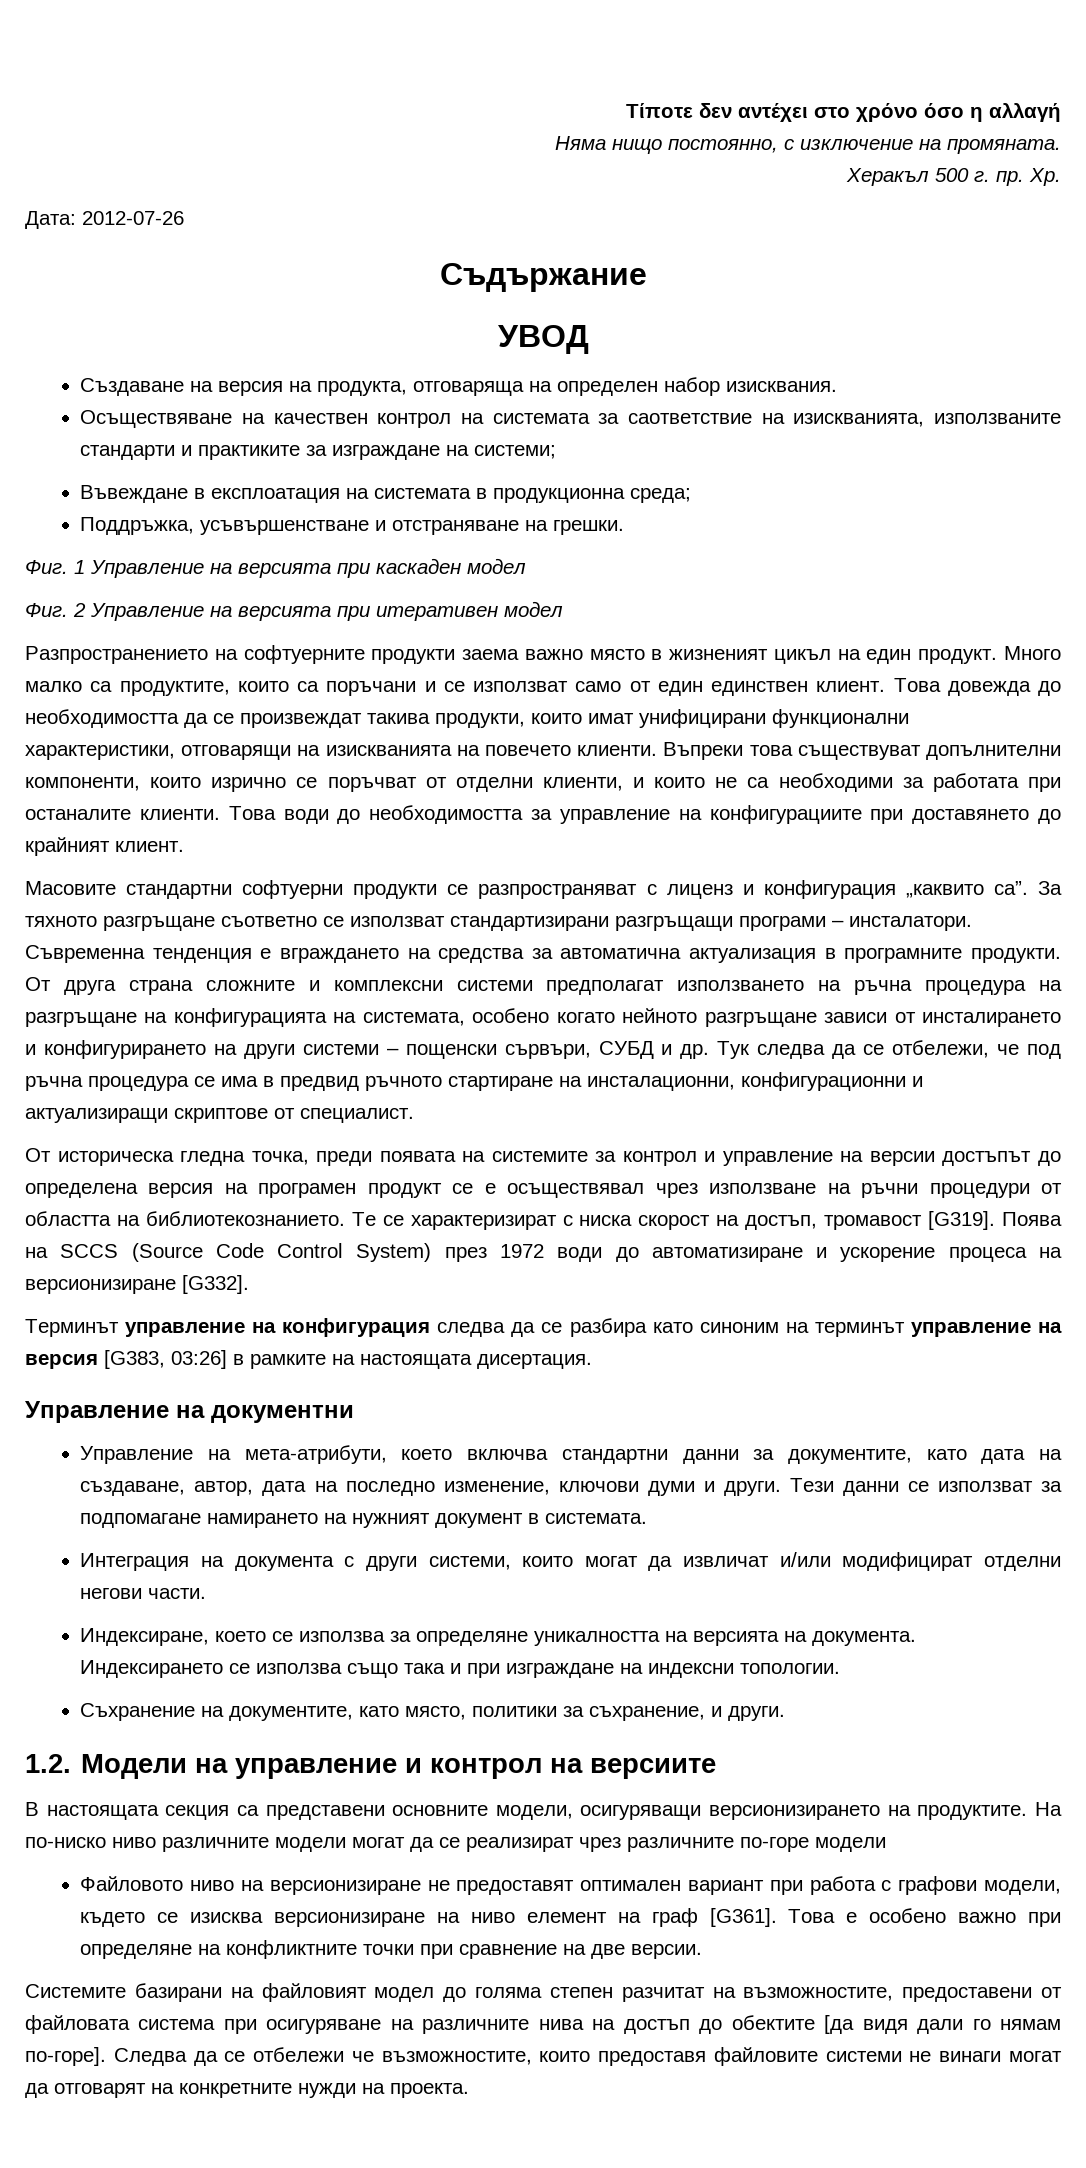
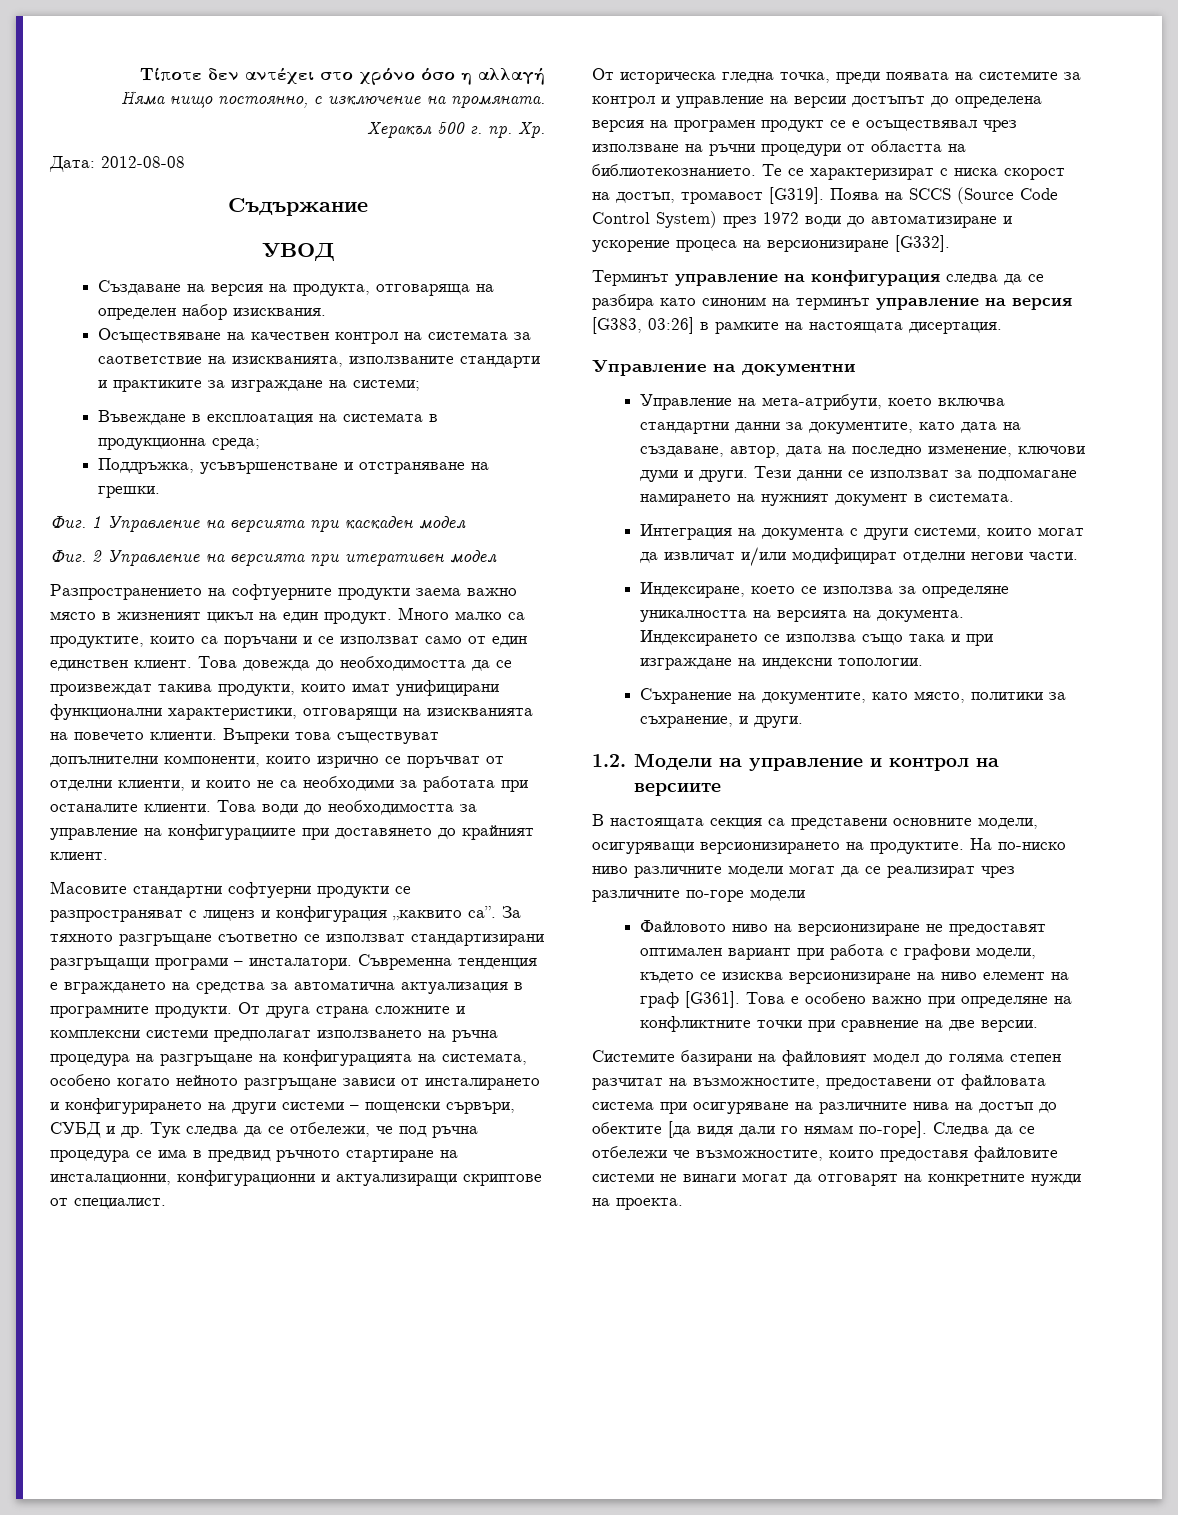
[82,211,184,225] 2012-07-26 -> [101,156,185,168] 2012-08-08

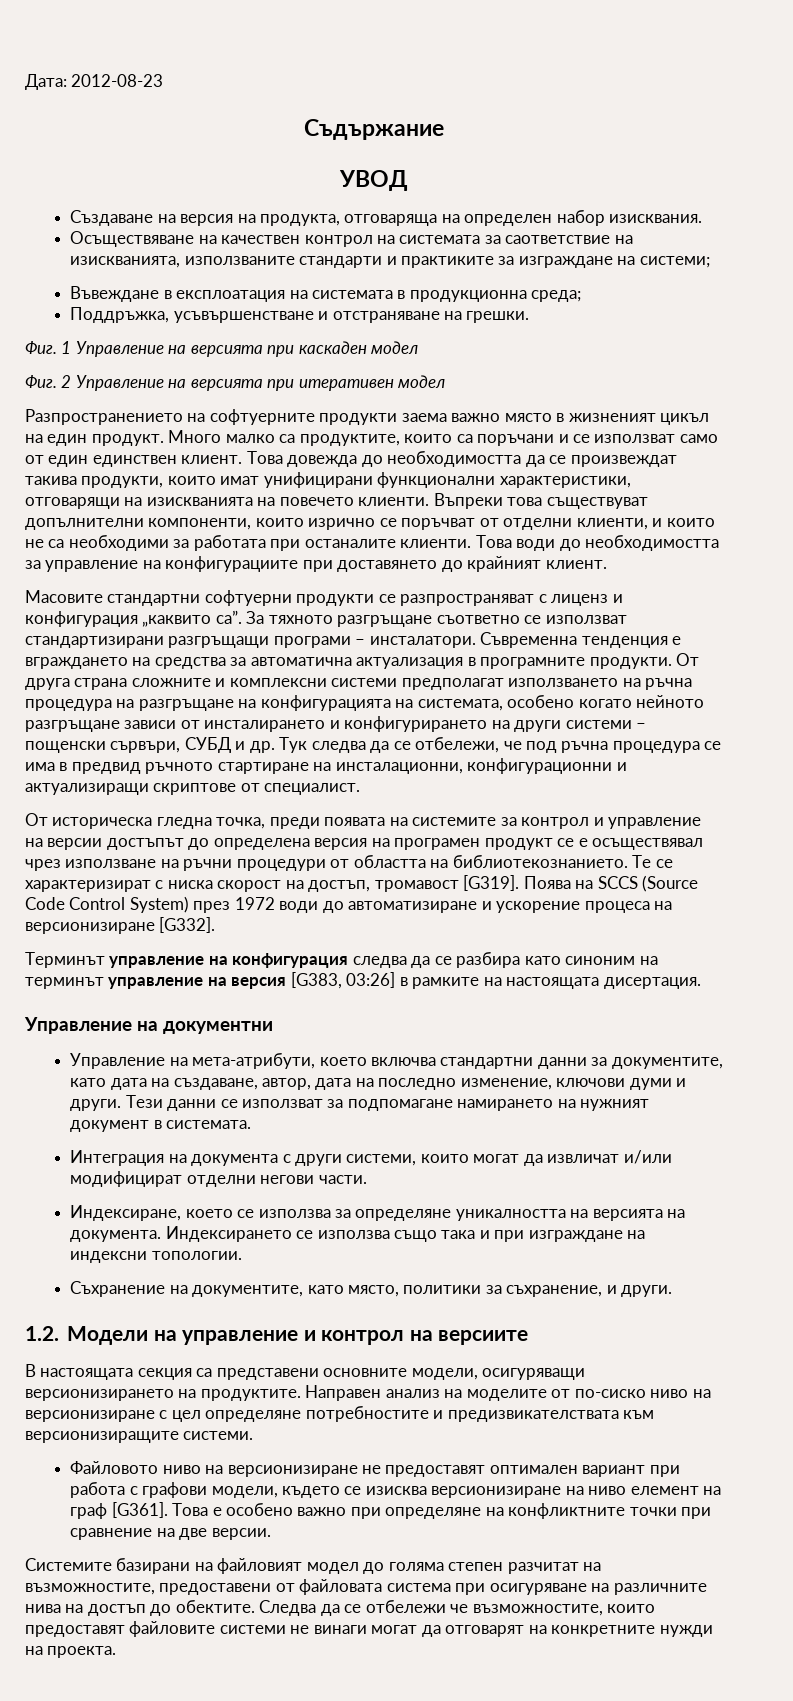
[140,67,545,85] [121,91,545,109] [367,122,545,139] [49,156,185,172] Тίποτε δεν αντέχει στο χρόνο όσο η αλλαγή // Няма нищо постоянно, с изключение на промяната. // Херакъл 500 г. пр. Хр. // Дата: 2012-08-08 -> [25,74,164,90] Дата: 2012-08-23
[970,838,1066,850] [592,865,1015,878] [592,889,805,902] На по-ниско ниво различните модели могат да се реализират чрез различните по-горе модели -> [305,1385,711,1401] [25,1406,655,1422] [25,1431,254,1443] Направен анализ на моделите от по-сиско ниво на версионизиране с цел определяне потребностите и предизвикателствата към версионизиращите системи.
[592,1121,927,1138] обектите [да видя дали го нямам по-горе]. -> [175,1600,255,1613] обектите.
[880,1150,968,1162] предоставя -> [25,1625,125,1637] предоставят

